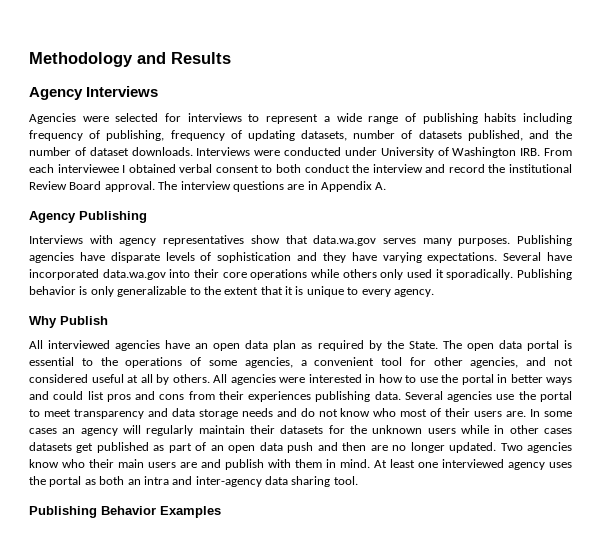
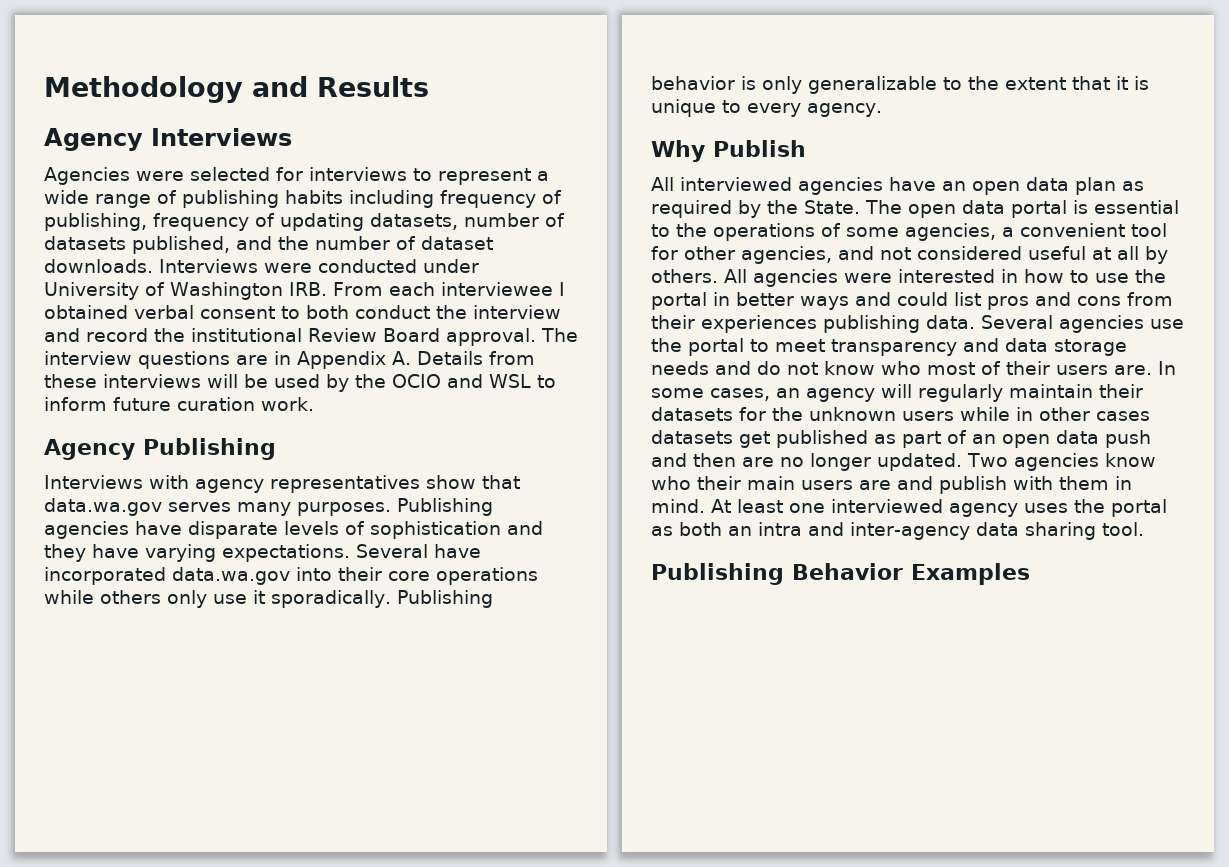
(387, 186) none -> [417,351,535,365] [44,374,556,392] [44,397,314,411] Details from these interviews will be used by the OCIO and WSL to inform future curation work.
[407,269,433,278] used -> [213,594,247,604] use
[29,428,57,434] cases -> [710,388,770,401] cases,

